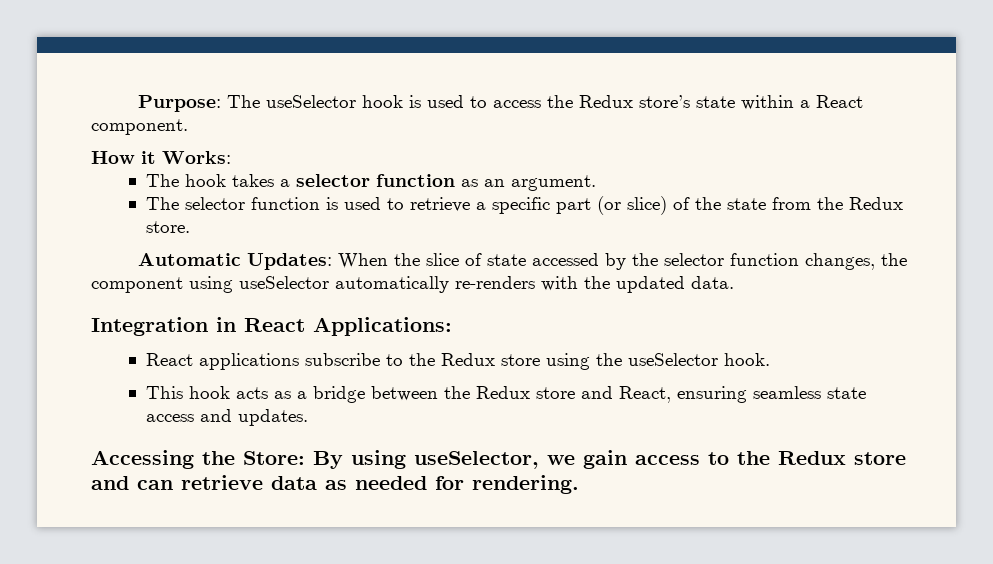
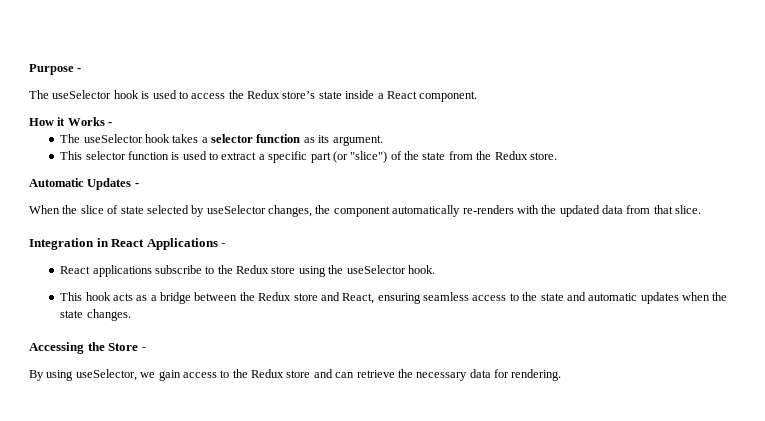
[137,95,221,112] Purpose: -> [29,64,82,75] Purpose - //
[740,95,794,110] within -> [345,90,375,99] inside
[162,151,231,164] [146,174,180,187] Works: // The -> [67,117,113,126] [60,134,143,143] Works - // The useSelector
[484,179,506,187] an -> [318,135,330,143] its
[146,197,180,210] The -> [60,151,83,160] This
[410,197,471,212] retrieve -> [221,152,257,160] extract
[627,196,668,215] slice) -> [350,151,388,163] "slice")
[246,253,332,270] Updates: -> [87,178,139,190] Updates - //
[531,253,799,270] accessed by the selector function -> [146,205,266,217] selected by useSelector
[189,276,329,293] using useSelector -> (390, 211) none
[691,276,734,289] data. -> [602,205,702,214] data from that slice.
[313,317,452,336] Applications: -> [146,238,226,250] Applications -
[827,387,867,399] [146,409,309,426] state access and updates. -> [472,292,728,304] [60,309,131,321] access to the state and automatic updates when the state changes.
[243,451,305,465] Store: -> [108,343,146,351] Store - //
[271,476,427,490] data as needed -> [397,369,491,381] the necessary data

